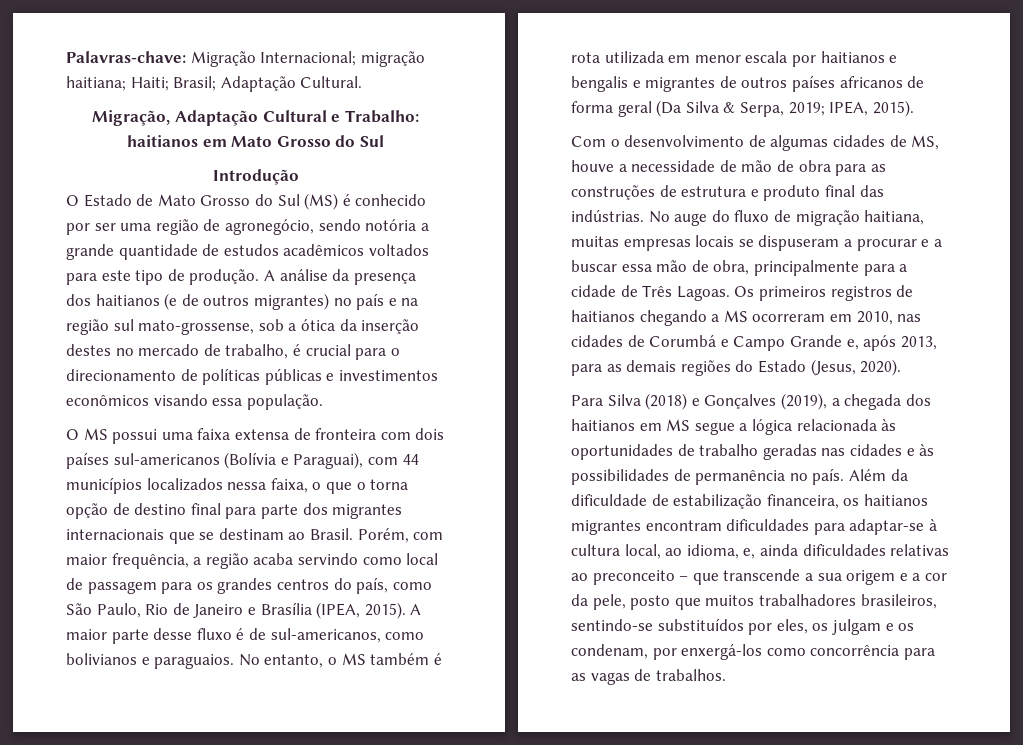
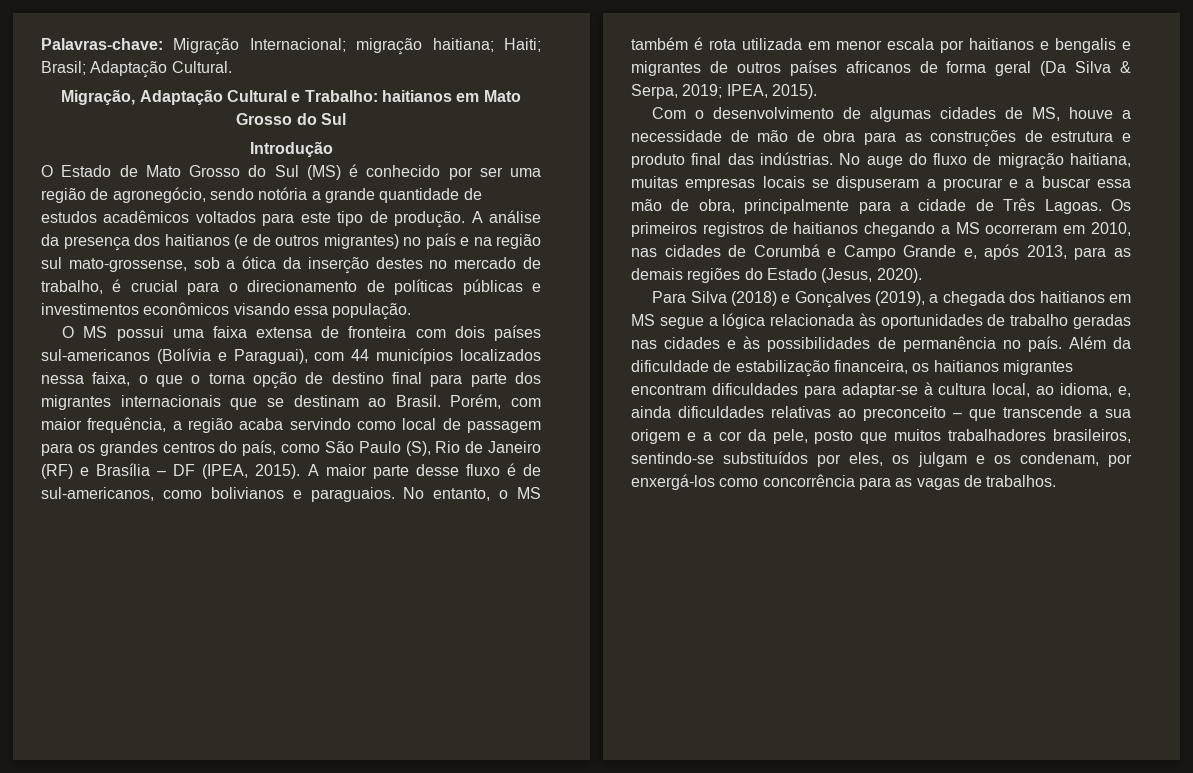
[96,603,141,618] Paulo, -> [358,441,431,456] Paulo (S),
(244, 611) none -> [41,464,73,479] (RF)
(312, 608) none -> [157,464,196,476] – DF

